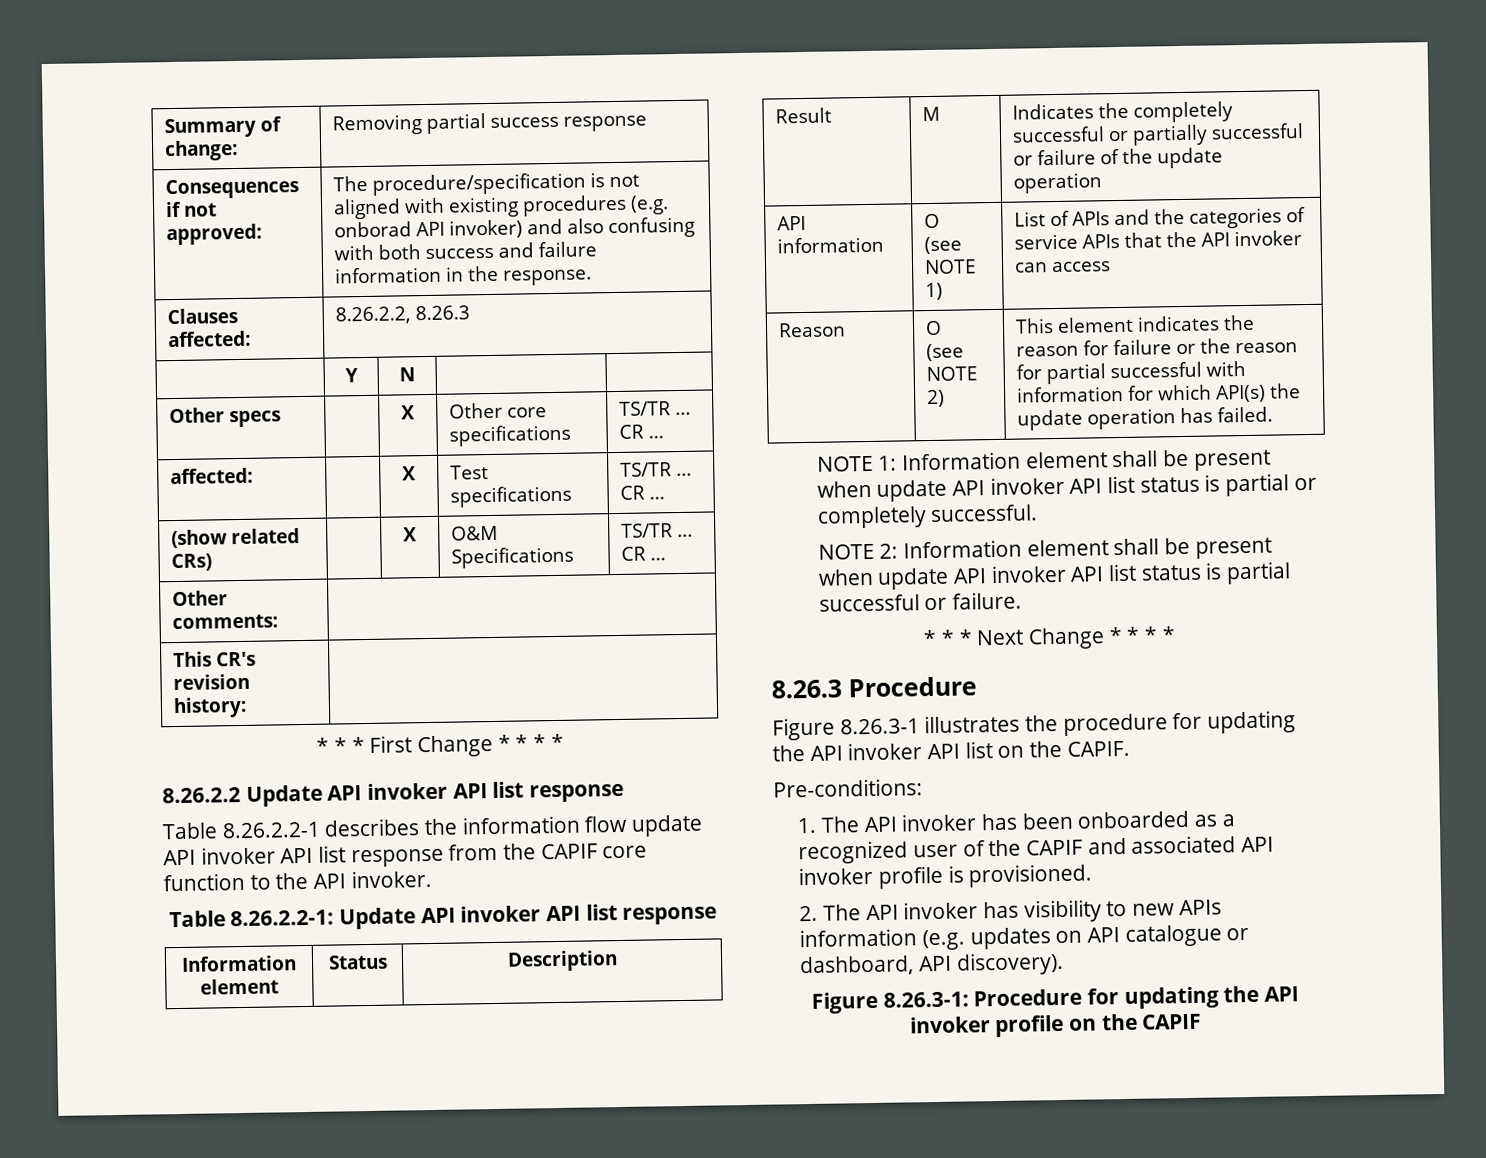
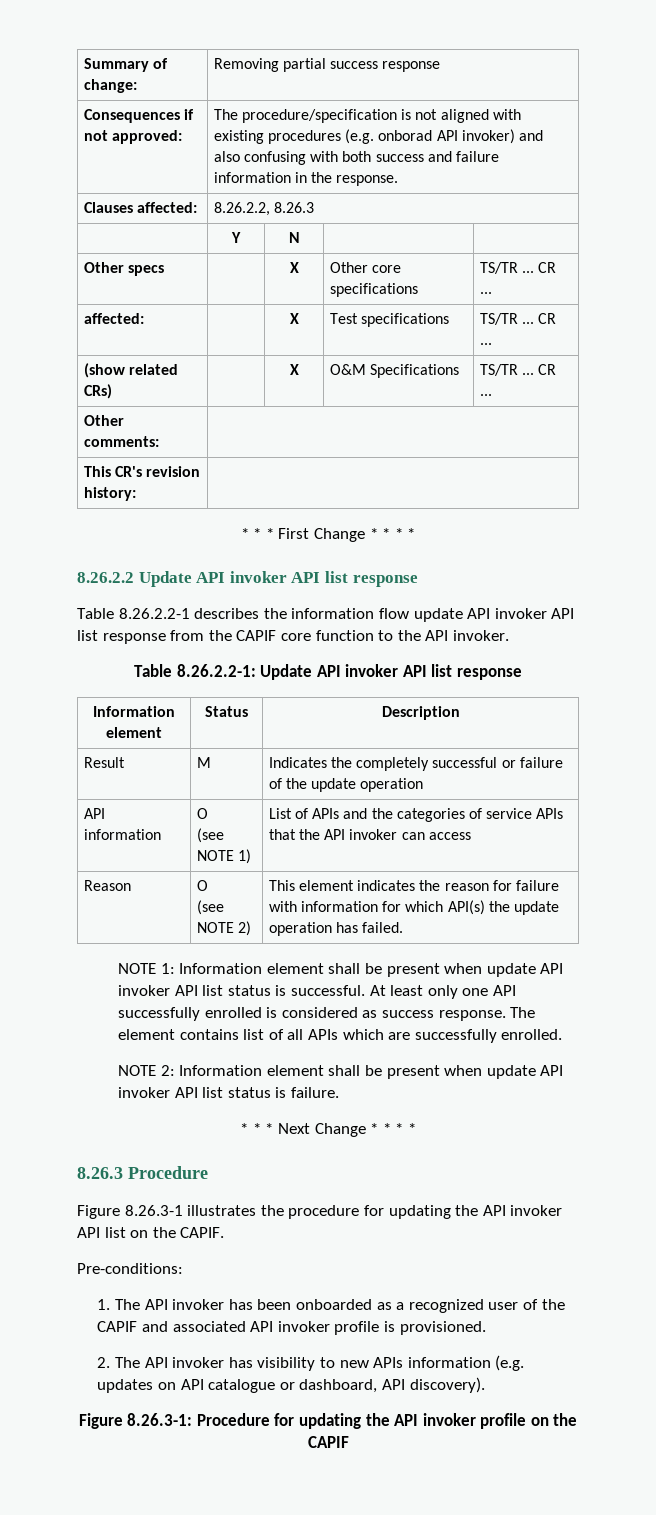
[1131,123,1305,146] [1012,155,1033,166] partially successful or -> (516, 764) none
[1176,338,1299,355] [1015,361,1202,385] or the reason for partial successful -> (559, 885) none
[1225,473,1317,497] [816,504,1039,529] partial or completely successful. -> [290,985,516,999] [117,1007,536,1021] [117,1029,563,1043] successful. At least only one API successfully enrolled is considered as success response. The element contains list of all APIs which are successfully enrolled.
[1226,561,1292,585] [818,594,948,612] partial successful or -> (287, 1092) none

